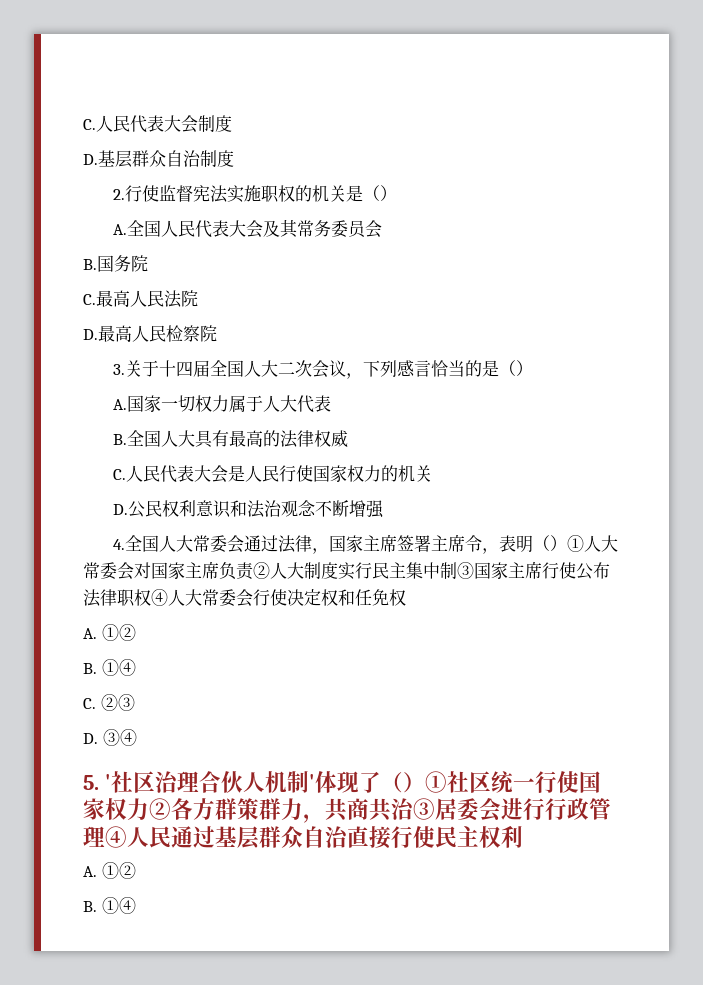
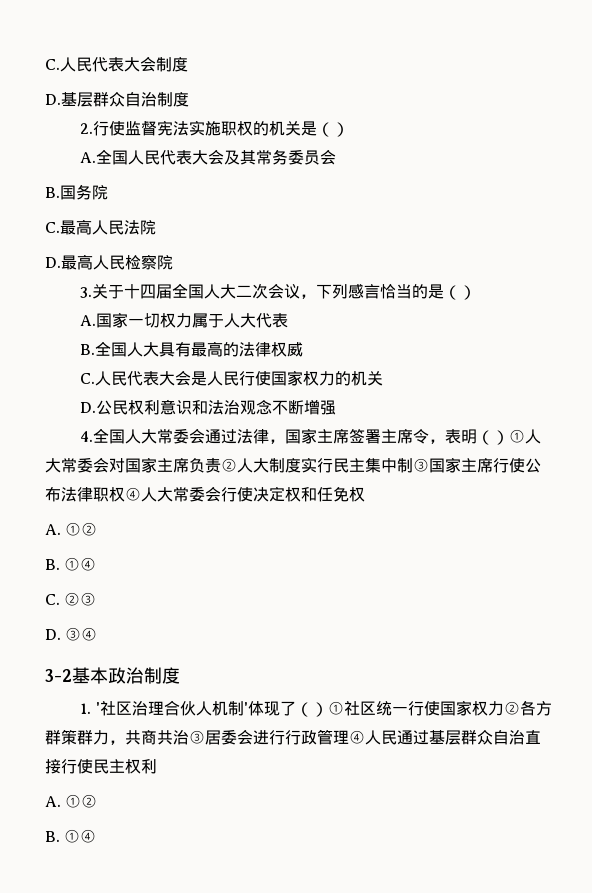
[83,775,99,790] 5. -> [45,667,180,684] [80,703,92,714] 3-2基本政治制度 // 1.

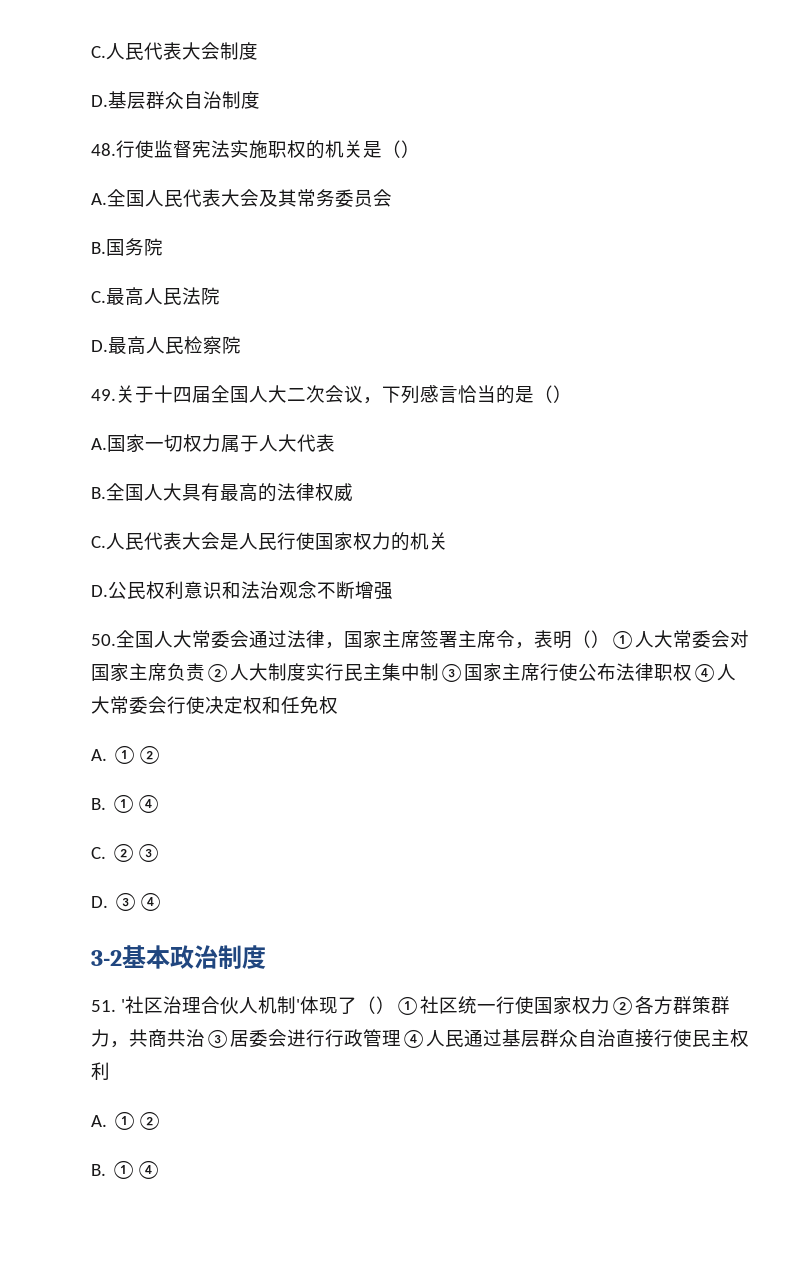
[80,123,94,134] 2. -> [91,143,116,156] 48.
[80,287,93,298] 3. -> [91,389,116,401] 49.
[80,431,94,442] 4. -> [91,634,116,646] 50.
[80,703,92,714] 1. -> [91,1000,116,1012] 51.

